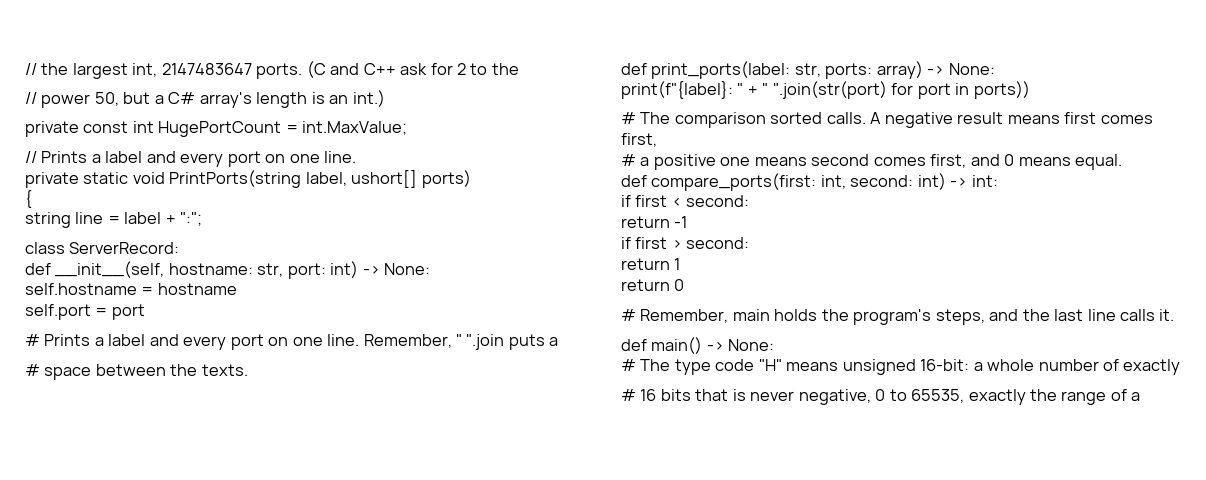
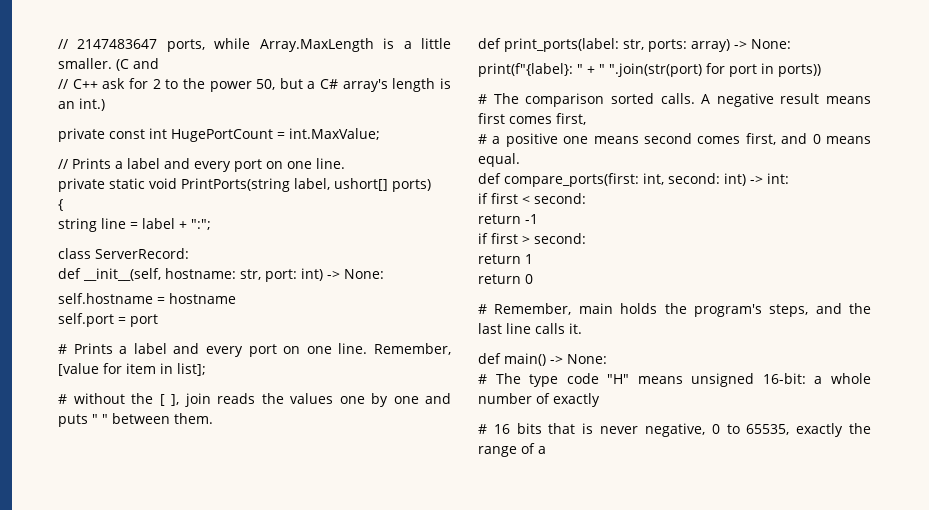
[25,63,303,79] // the largest int, 2147483647 ports. -> [58,38,451,52] [58,58,112,69] // 2147483647 ports, while Array.MaxLength is a little smaller.
(360, 69) none -> [58,79,68,89] // //
[25,92,37,104] // // -> (205, 83) none
[456,334,559,350] [25,364,248,380] " ".join puts a // # space between the texts. -> [58,363,206,376] [58,393,451,407] [58,413,213,427] [value for item in list]; // # without the [ ], join reads the values one by one and puts " " between them.

